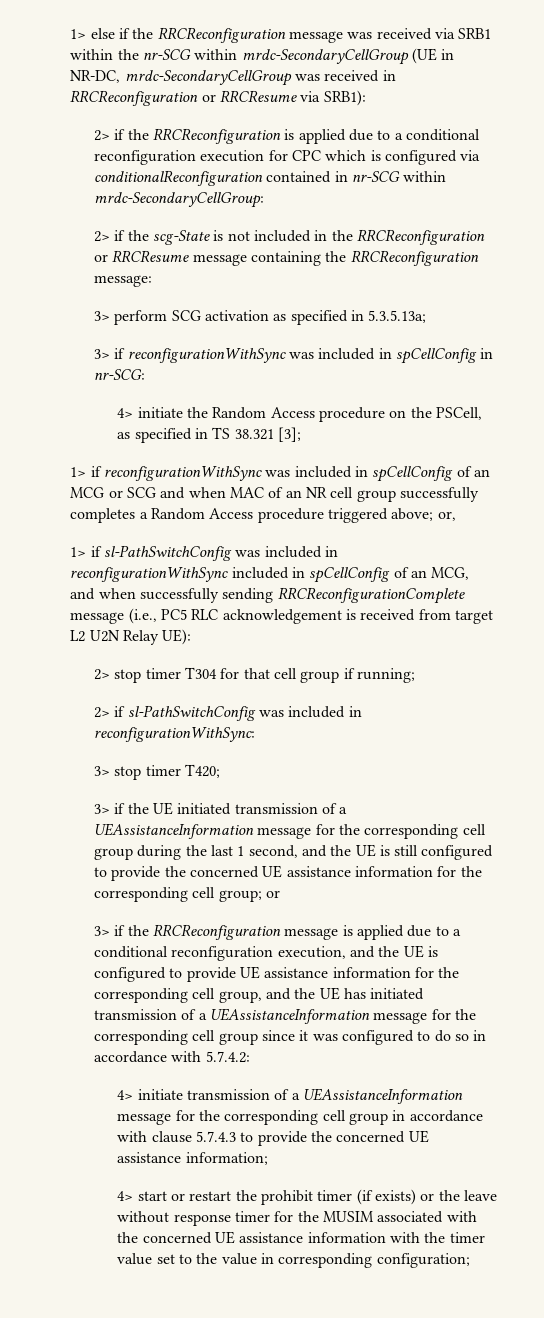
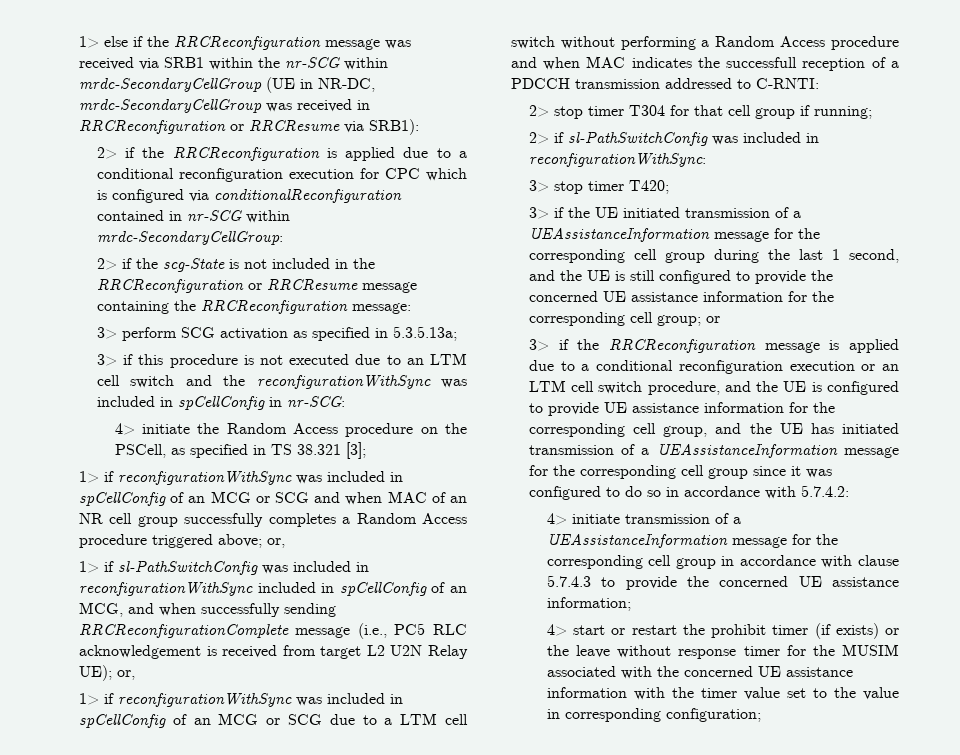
(126, 353) none -> [138,353,467,368] [96,375,246,388] this procedure is not executed due to an LTM cell switch and the
[162,629,192,645] UE): -> [78,665,135,681] [78,693,403,707] [78,713,468,728] [510,36,899,50] [510,56,899,71] [510,78,819,89] UE); or, // 1> if reconfigurationWithSync was included in spCellConfig of an MCG or SCG due to a LTM cell switch without performing a Random Access procedure and when MAC indicates the successfull reception of a PDCCH transmission addressed to C-RNTI:
[277,946,346,959] execution, -> [789,361,899,371] [528,380,720,395] execution or an LTM cell switch procedure,

